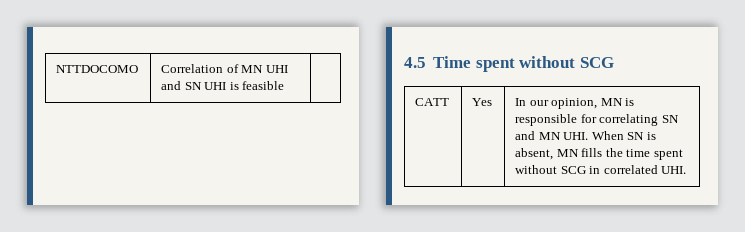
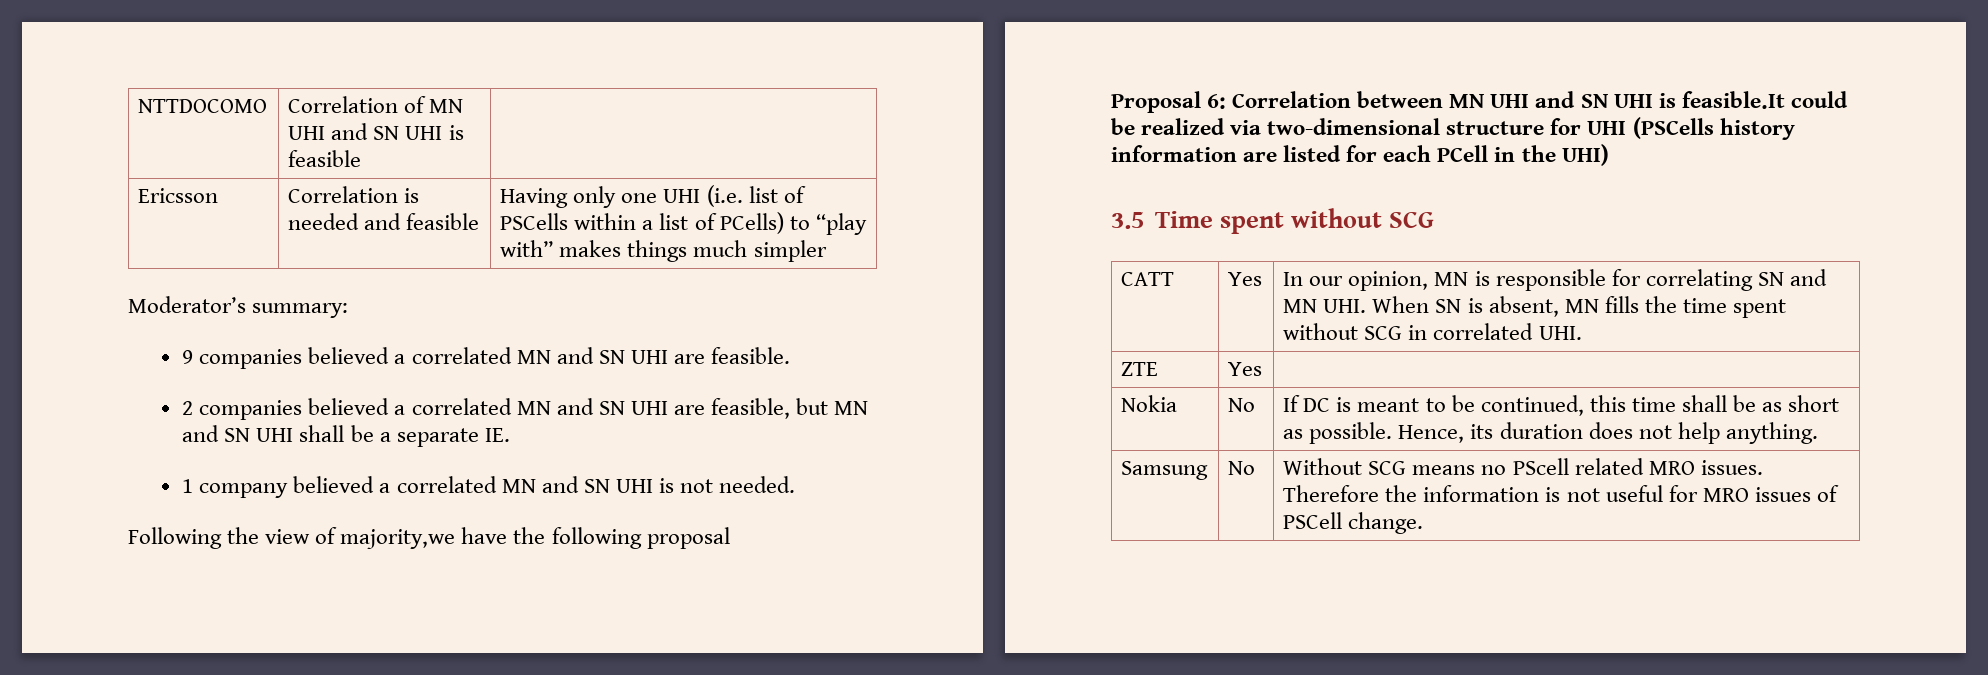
[404,57,426,68] // 4.5 -> [138,188,219,203] [288,186,420,203] [288,213,480,230] [500,185,806,208] [500,212,867,235] [500,240,827,262] [128,296,349,318] [182,347,790,369] [182,398,869,420] [182,425,510,447] [182,476,796,498] [128,527,730,549] [1111,91,1848,113] [1111,117,1795,140] [1111,144,1609,166] [1111,212,1144,229] // Ericsson | Correlation is needed and feasible | Having only one UHI (i.e. list of PSCells within a list of PCells) to “play with” makes things much simpler // Moderator’s summary: // 9 companies believed a correlated MN and SN UHI are feasible. // 2 companies believed a correlated MN and SN UHI are feasible, but MN and SN UHI shall be a separate IE. // 1 company believed a correlated MN and SN UHI is not needed. // Following the view of majority,we have the following proposal // Proposal 6: Correlation between MN UHI and SN UHI is feasible.It could be realized via two-dimensional structure for UHI (PSCells history information are listed for each PCell in the UHI) // 3.5
(687, 170) none -> [1121,362,1159,376] [1228,362,1263,376] [1121,395,1178,412] [1228,398,1256,412] [1283,395,1840,416] [1283,422,1818,444] [1121,461,1209,480] [1228,461,1256,475] [1283,458,1763,475] [1283,485,1839,502] [1283,512,1424,534] // ZTE | Yes | // Nokia | No | If DC is meant to be continued, this time shall be as short as possible. Hence, its duration does not help anything. // Samsung | No | Without SCG means no PScell related MRO issues. Therefore the information is not useful for MRO issues of PSCell change.

